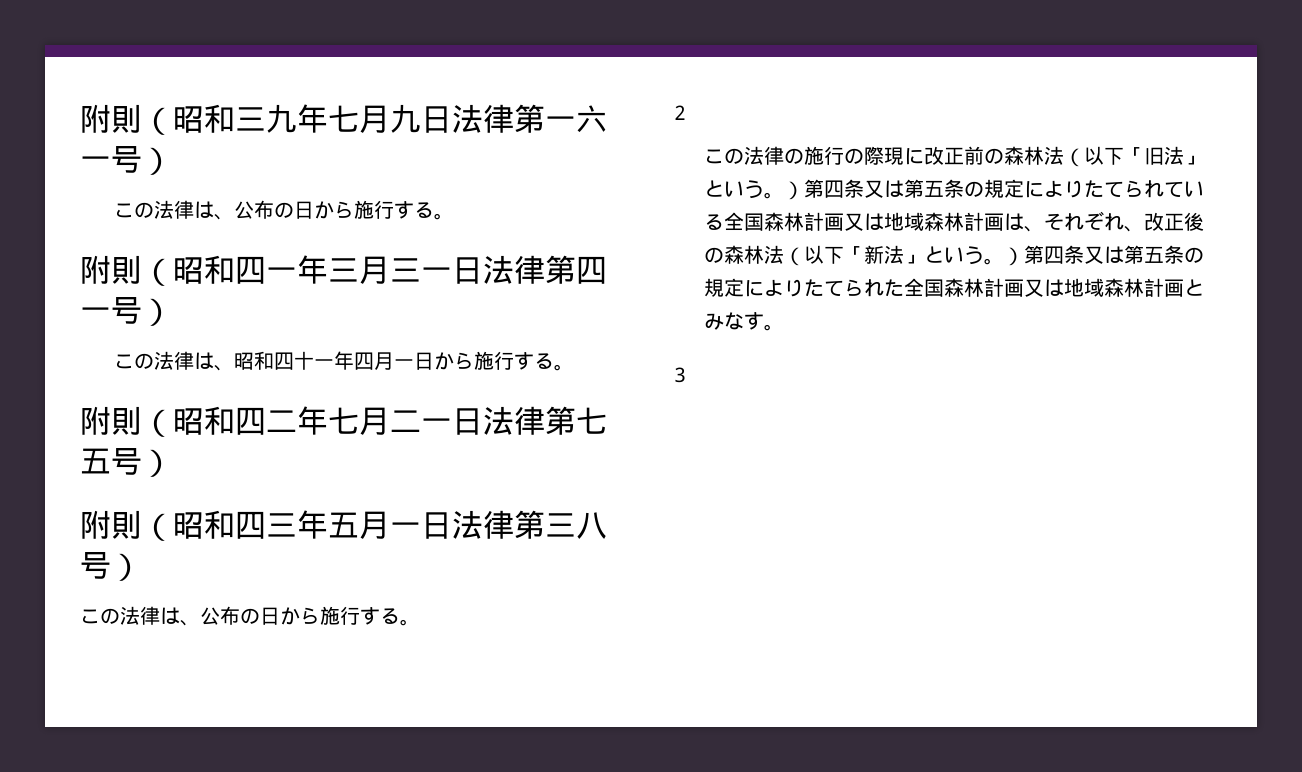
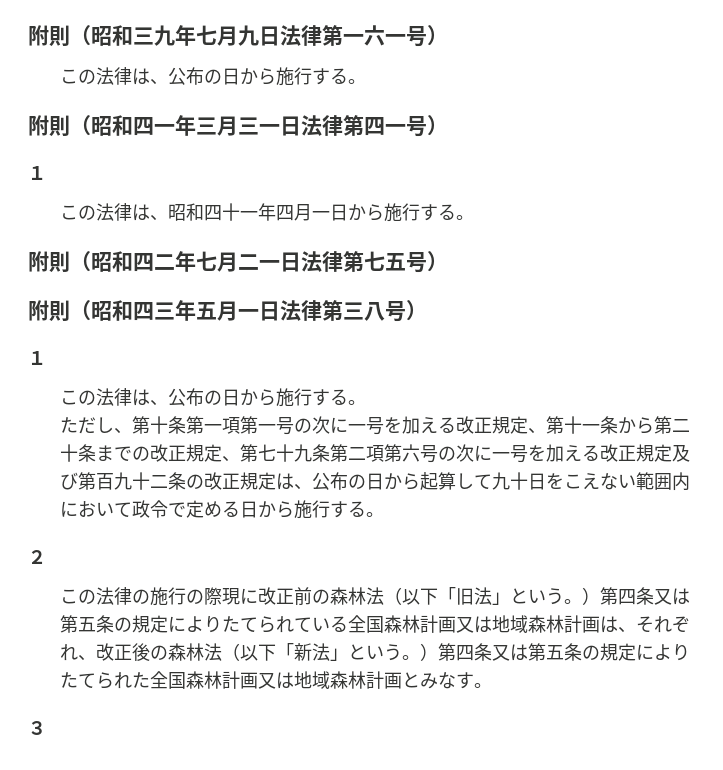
(173, 312) none -> [28,166,46,180] // １
[80,606,420,626] // この法律は、公布の日から施行する。 -> [28,351,46,365] [59,388,366,407] [59,416,690,435] [59,444,690,463] [59,472,690,491] [59,500,384,519] // １ // この法律は、公布の日から施行する。 // ただし、第十条第一項第一号の次に一号を加える改正規定、第十一条から第二十条までの改正規定、第七十九条第二項第六号の次に一号を加える改正規定及び第百九十二条の改正規定は、公布の日から起算して九十日をこえない範囲内において政令で定める日から施行する。

